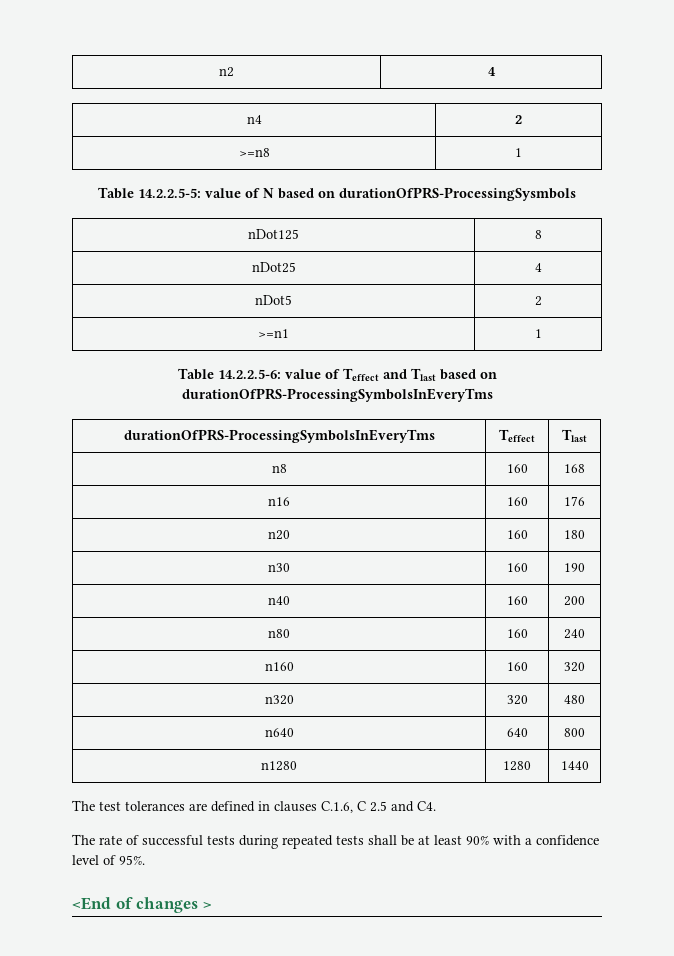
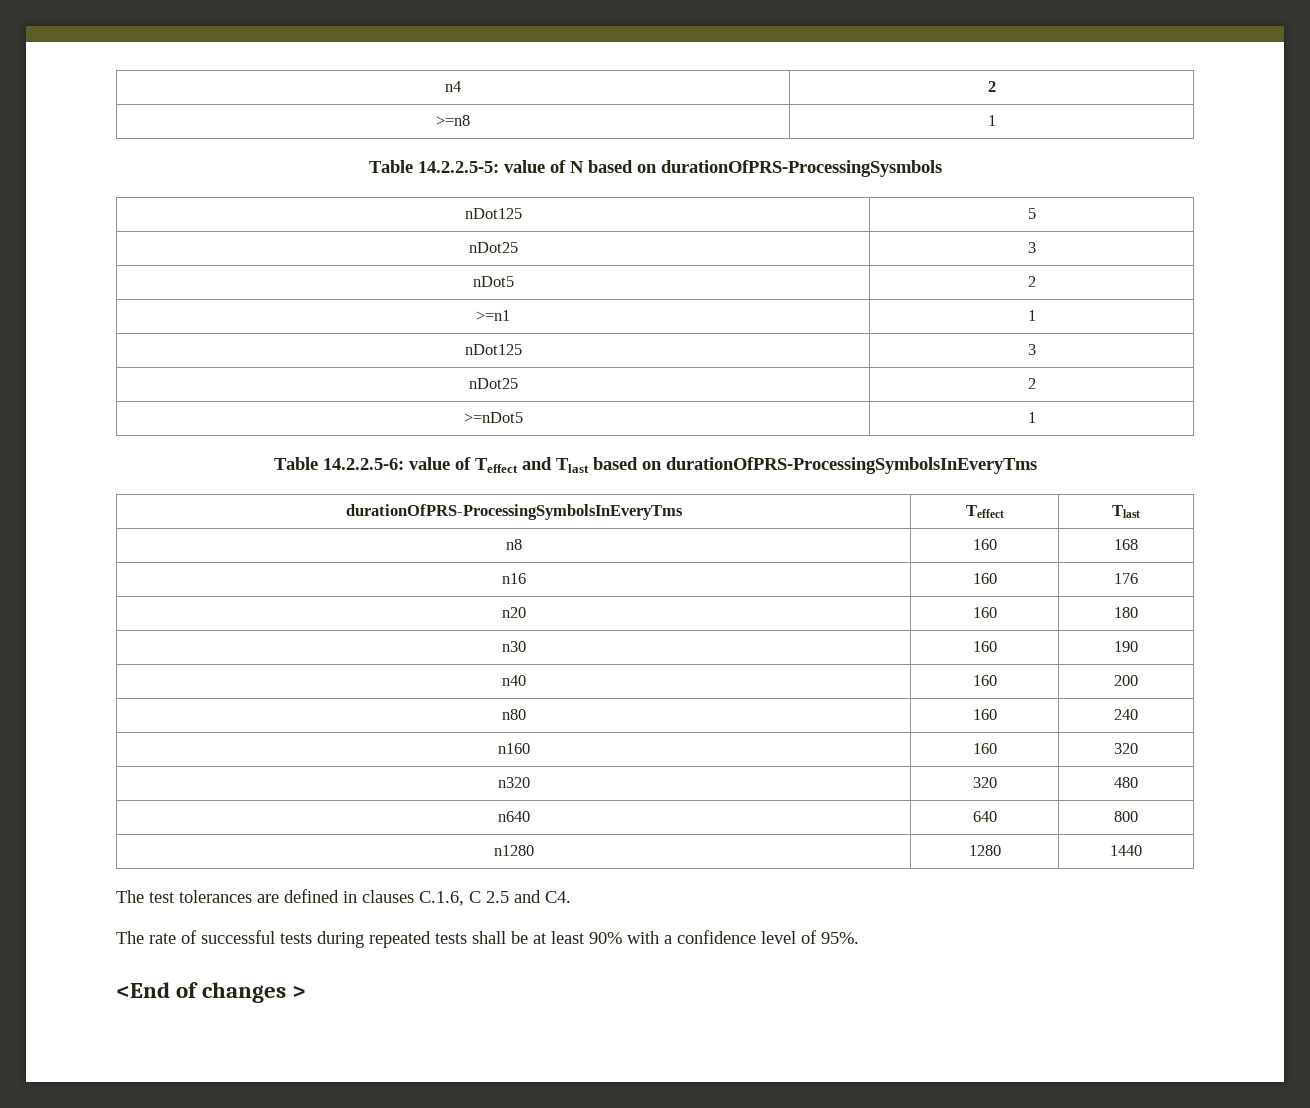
[219,67,234,77] [487,67,496,76] n2 | 4 // -> (445, 86) none
[534,230,542,239] [251,262,296,273] [534,263,542,272] 8 // nDot25 | 4 -> [1027,208,1036,219] [468,242,518,253] [1027,242,1036,253] 5 // nDot25 | 3
(542, 333) none -> [464,344,522,355] [1027,344,1036,355] [468,378,518,389] [1027,378,1036,389] [463,412,523,423] [1027,412,1036,423] // nDot125 | 3 // nDot25 | 2 // >=nDot5 | 1

